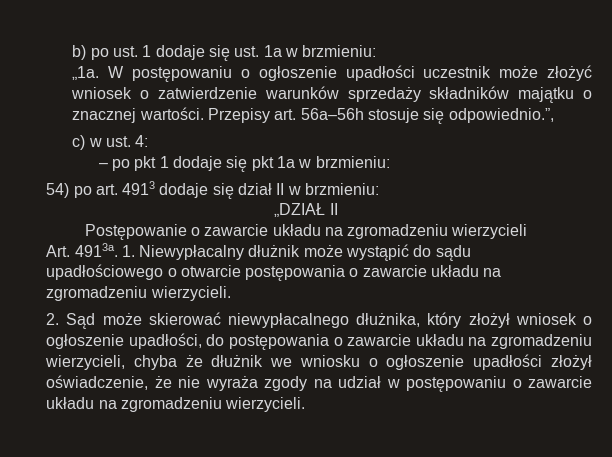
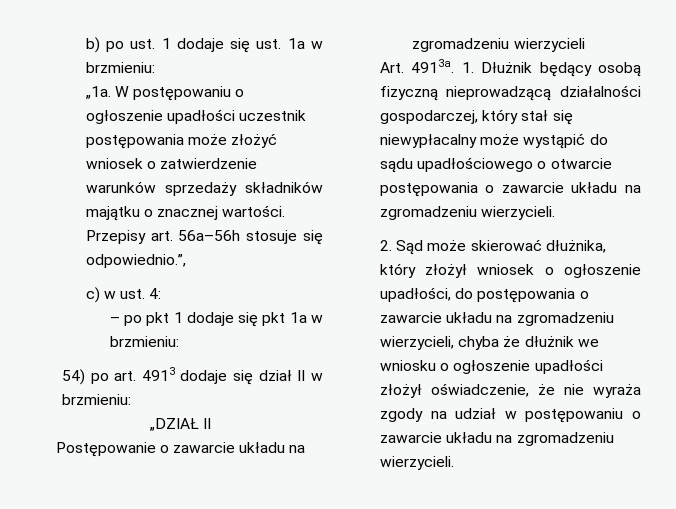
(492, 72) none -> [85,134,184,149] postępowania
[139,245,301,260] Niewypłacalny dłużnik -> [481,62,641,77] [379,85,641,101] [379,109,573,125] [379,134,477,148] Dłużnik będący osobą fizyczną nieprowadzącą działalności gospodarczej, który stał się niewypłacalny
[228,313,350,328] niewypłacalnego -> (542, 245) none

